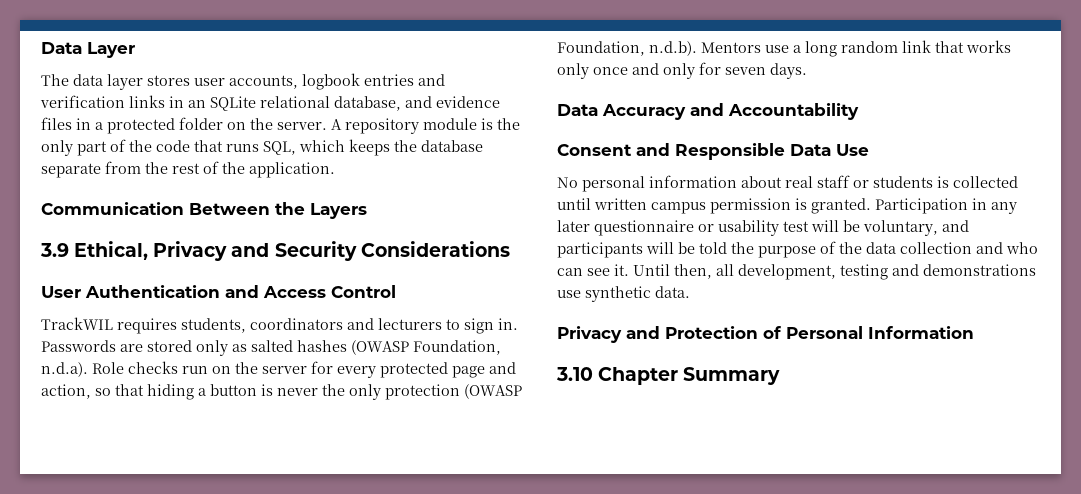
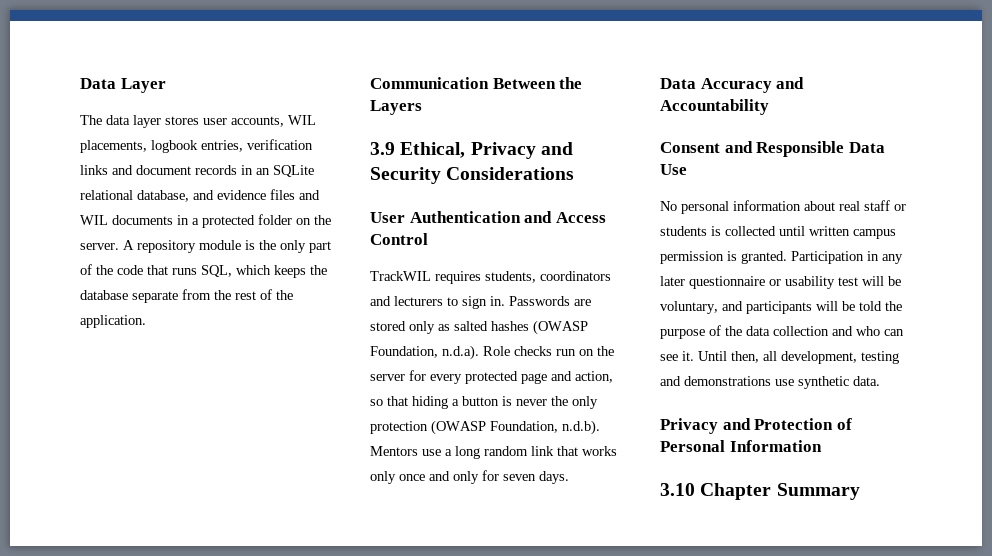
[302,73,445,90] [40,95,165,108] logbook entries and verification links -> [288,115,316,125] [80,139,313,153] [80,165,237,175] WIL placements, logbook entries, verification links and document records
(72, 123) none -> [299,190,320,200] [80,215,173,225] and WIL documents

